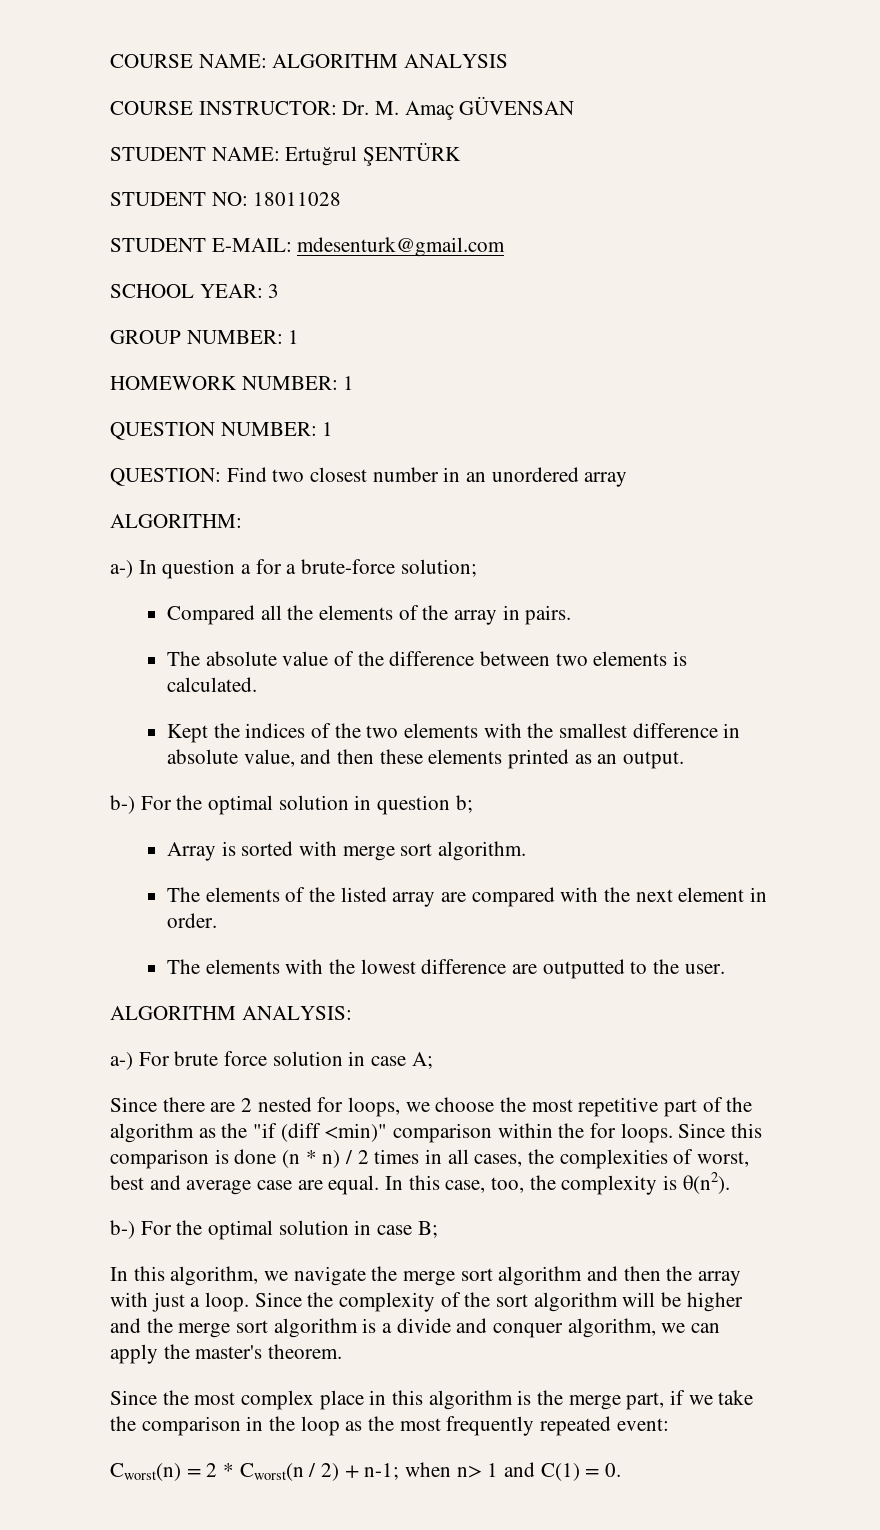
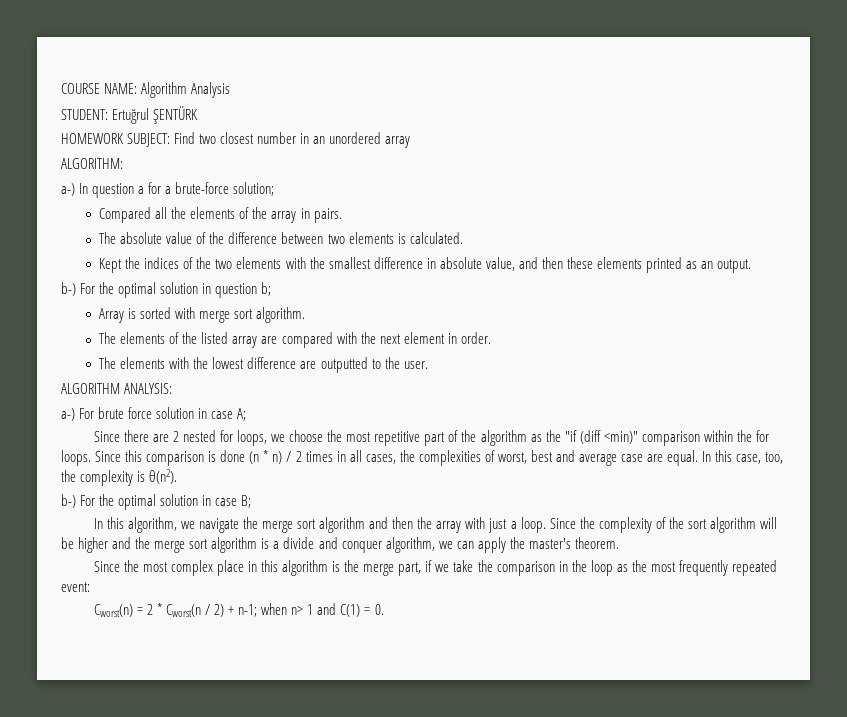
[272,54,509,68] [110,96,575,120] [110,142,462,166] [110,192,342,206] [110,237,506,257] [110,284,280,298] [110,330,300,344] [110,376,355,390] [110,422,334,440] [110,468,221,486] ALGORITHM ANALYSIS // COURSE INSTRUCTOR: Dr. M. Amaç GÜVENSAN // STUDENT NAME: Ertuğrul ŞENTÜRK // STUDENT NO: 18011028 // STUDENT E-MAIL: mdesenturk@gmail.com // SCHOOL YEAR: 3 // GROUP NUMBER: 1 // HOMEWORK NUMBER: 1 // QUESTION NUMBER: 1 // QUESTION: -> [141,82,231,98] [61,106,199,124] [61,133,171,147] Algorithm Analysis // STUDENT: Ertuğrul ŞENTÜRK // HOMEWORK SUBJECT:

